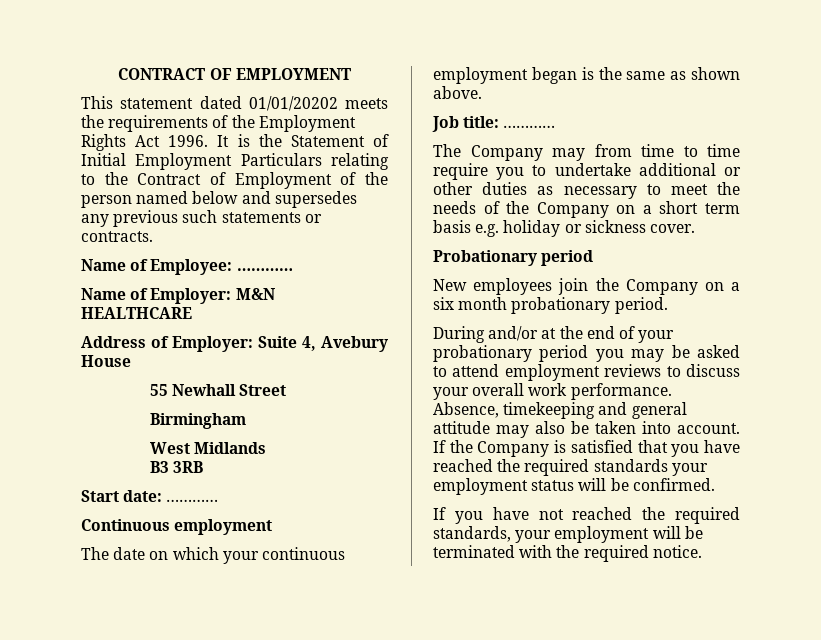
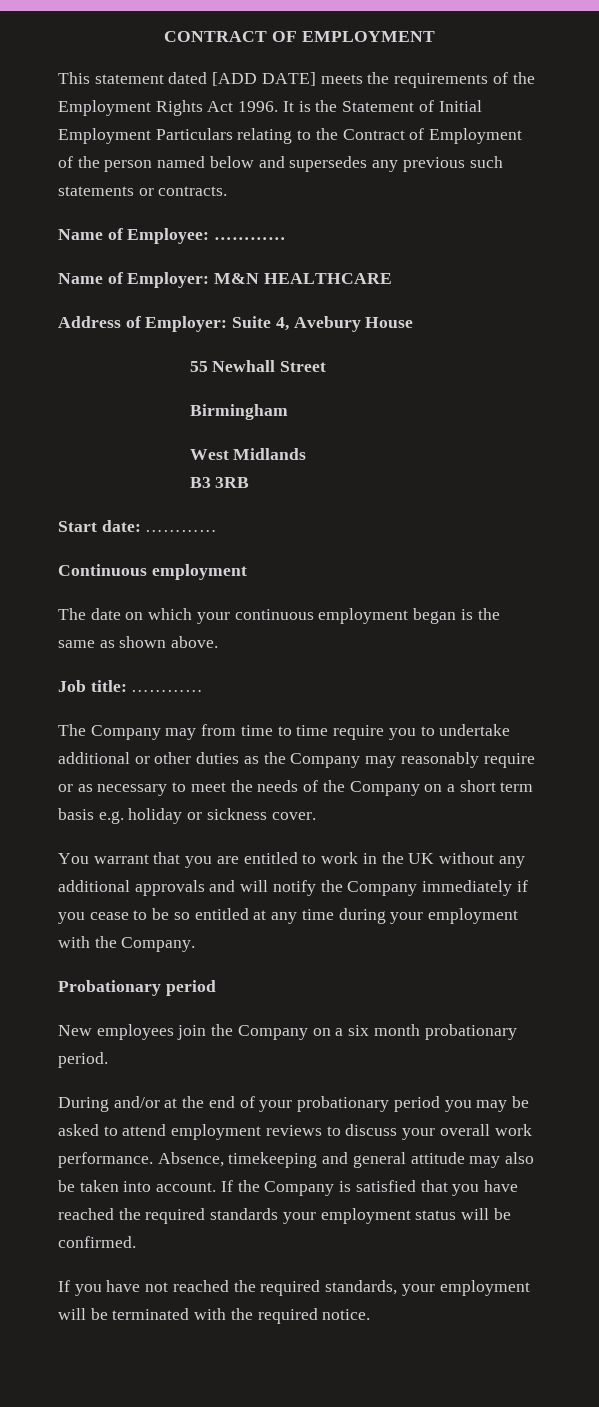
[248,96,338,111] 01/01/20202 -> [212,72,316,86] [ADD DATE]
(554, 190) none -> [263,752,535,768] [58,784,93,792] the Company may reasonably require or as
(695, 228) none -> [58,852,525,868] [58,880,528,896] [58,908,518,924] [58,936,196,952] // You warrant that you are entitled to work in the UK without any additional approvals and will notify the Company immediately if you cease to be so entitled at any time during your employment with the Company.

